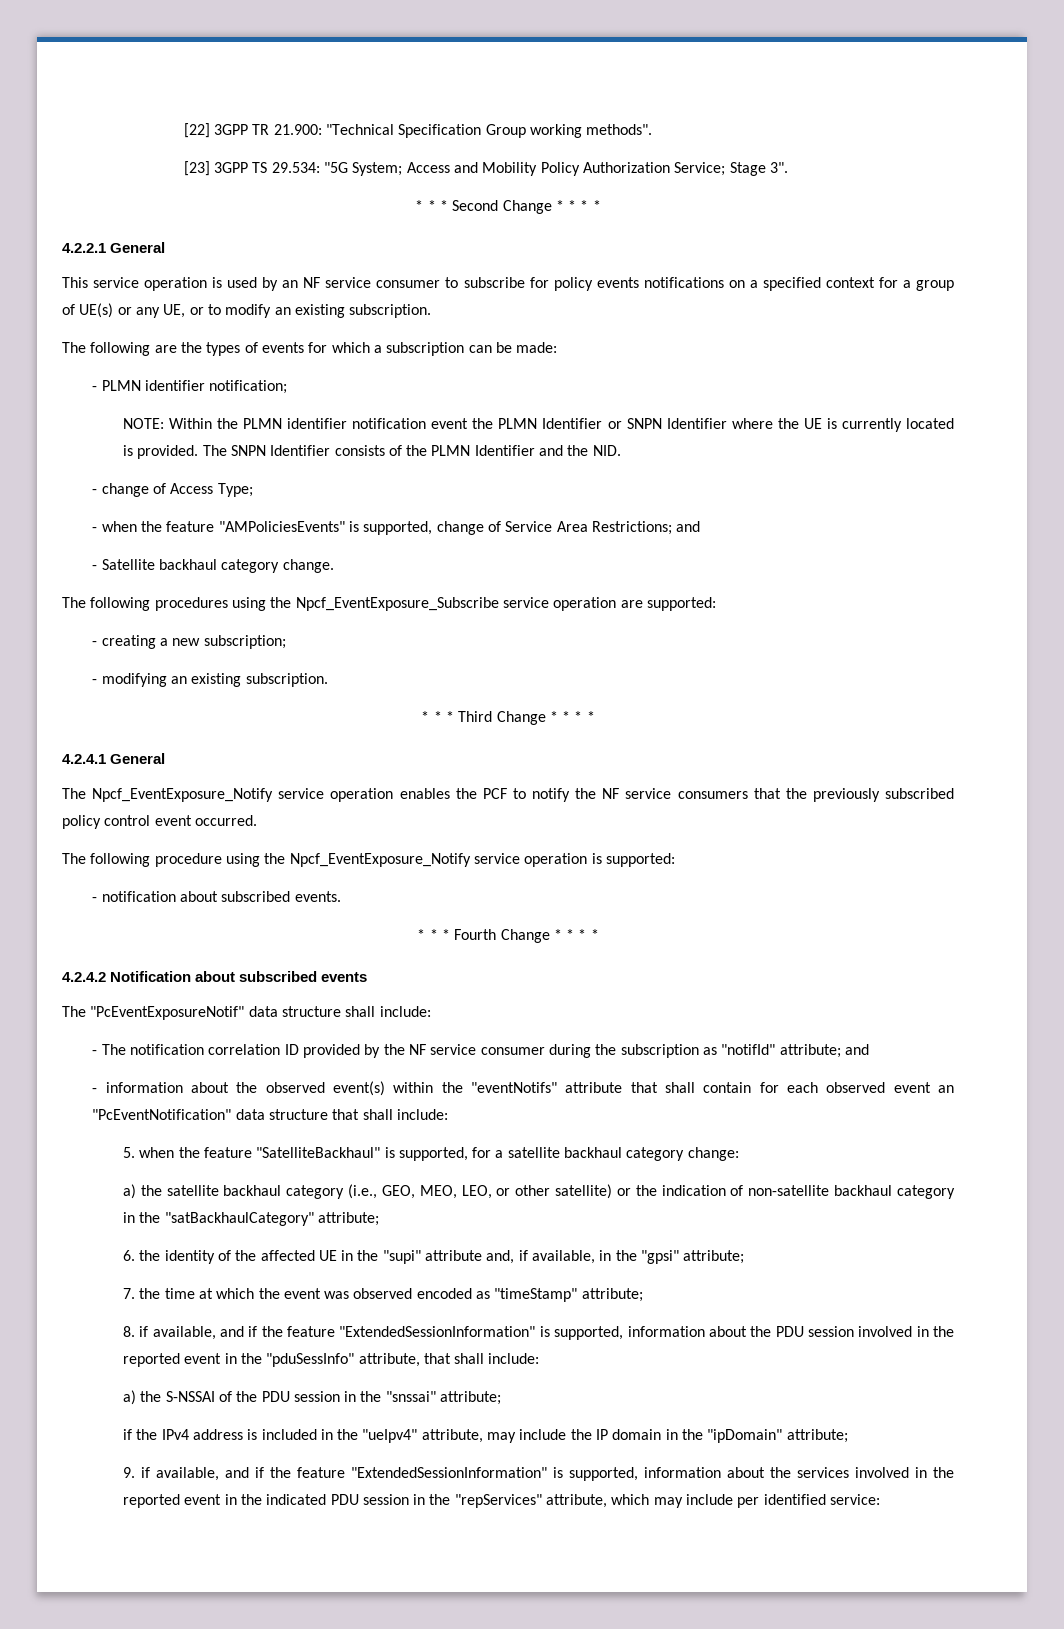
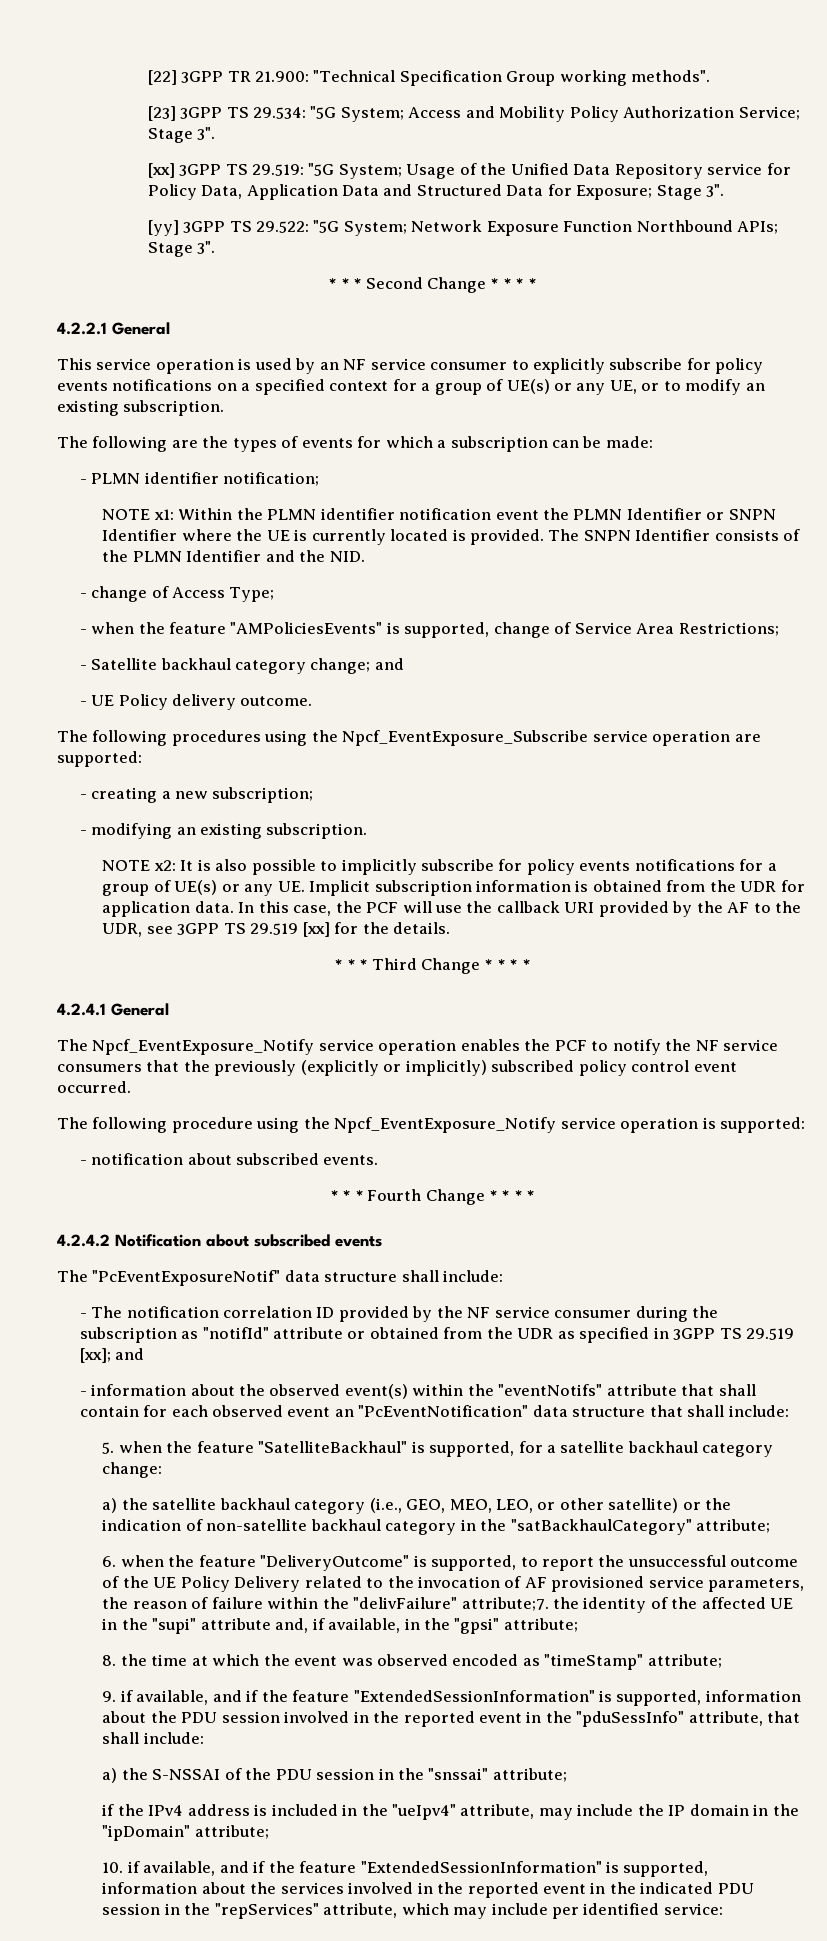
(788, 167) none -> [147,163,791,179] [147,184,725,200] [147,220,779,236] [147,241,216,257] // [xx] 3GPP TS 29.519: "5G System; Usage of the Unified Data Repository service for Policy Data, Application Data and Structured Data for Exposure; Stage 3". // [yy] 3GPP TS 29.522: "5G System; Network Exposure Function Northbound APIs; Stage 3".
(459, 282) none -> [533,358,606,374] explicitly
[122,418,164,429] NOTE: -> [102,509,174,520] NOTE x1:
[676,521,701,532] and -> (779, 629) none
[282,559,334,573] change. -> [310,658,404,674] [79,694,313,710] change; and // - UE Policy delivery outcome.
(328, 680) none -> [102,859,777,875] [102,880,805,896] [102,901,802,917] [102,922,450,937] // NOTE x2: It is also possible to implicitly subscribe for policy events notifications for a group of UE(s) or any UE. Implicit subscription information is obtained from the UDR for application data. In this case, the PCF will use the callback URI provided by the AF to the UDR, see 3GPP TS 29.519 [xx] for the details.
(880, 795) none -> [300,1060,487,1076] (explicitly or implicitly)
[779,1044,841,1058] attribute; -> [273,1327,795,1343] [79,1348,111,1363] attribute or obtained from the UDR as specified in 3GPP TS 29.519 [xx];
(135, 1255) none -> [120,1555,799,1571] [102,1576,805,1592] [102,1597,549,1611] when the feature "DeliveryOutcome" is supported, to report the unsuccessful outcome of the UE Policy Delivery related to the invocation of AF provisioned service parameters, the reason of failure within the "delivFailure" attribute;7.
[122,1288,135,1299] 7. -> [102,1655,117,1666] 8.
[122,1326,135,1337] 8. -> [102,1691,117,1702] 9.
[122,1467,135,1478] 9. -> [102,1862,124,1873] 10.

